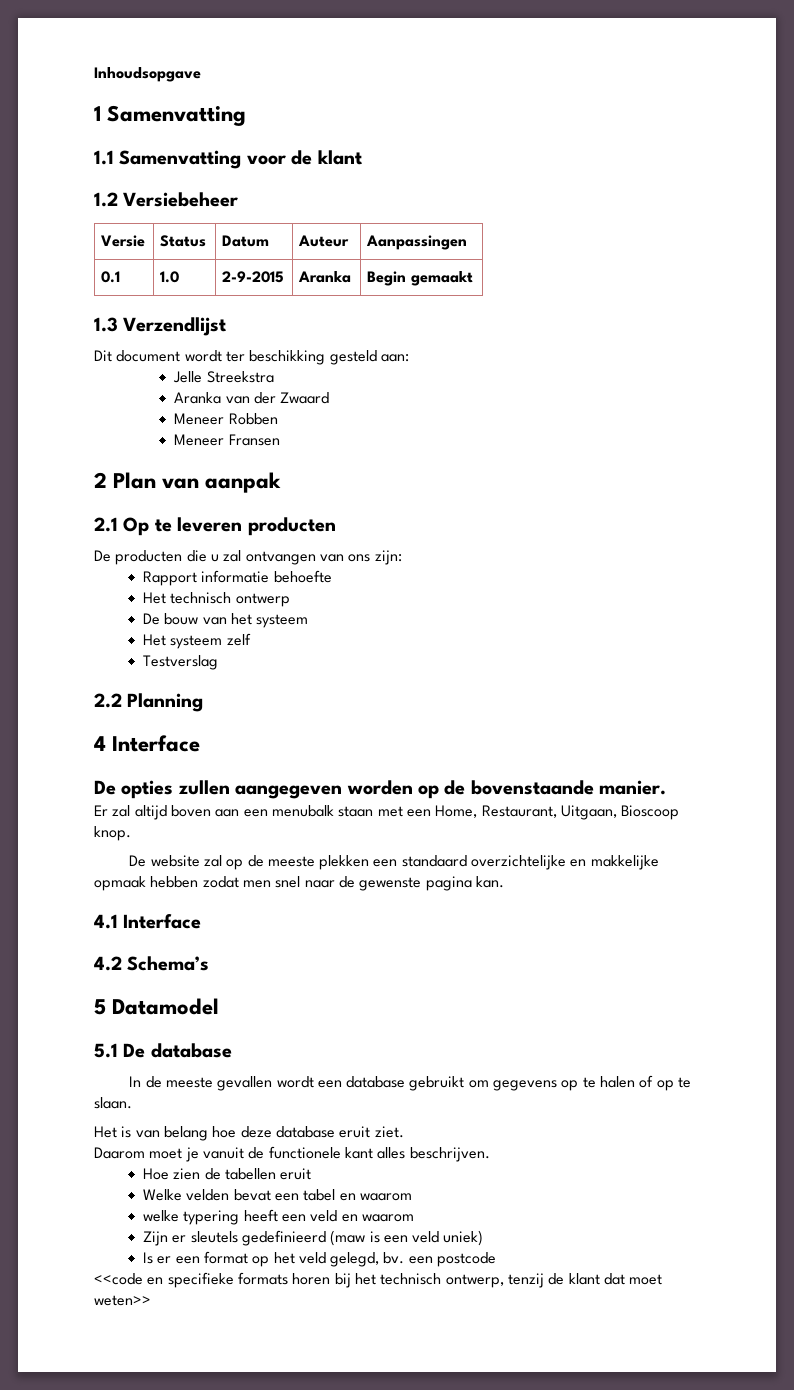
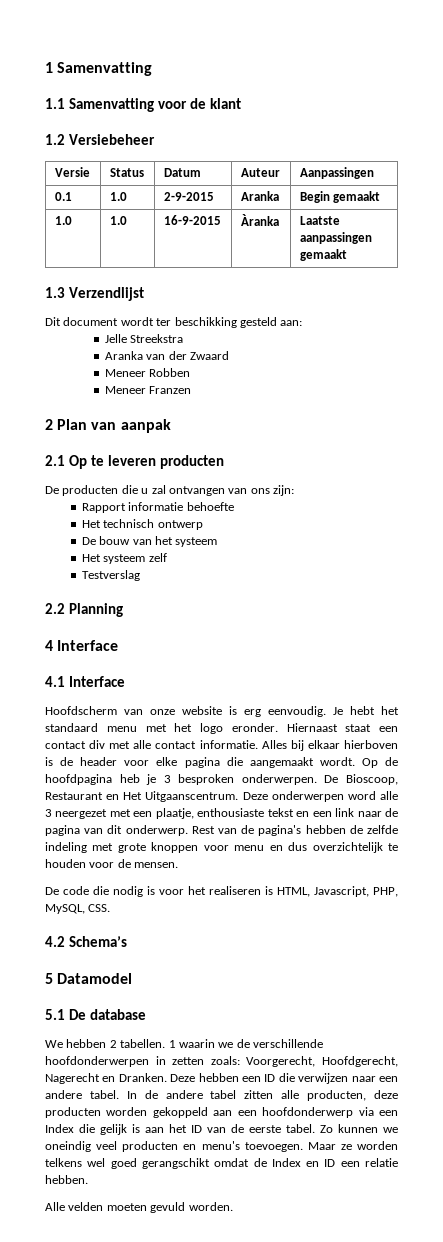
[94,67,201,82] Inhoudsopgave // -> (45, 67) none
(473, 278) none -> [54,216,72,225] [109,216,127,225] [163,215,221,225] [240,214,279,226] [299,216,340,225] [299,232,372,244] [299,249,347,261] // 1.0 | 1.0 | 16-9-2015 | Àranka | Laatste aanpassingen gemaakt
[228,434,280,446] Fransen -> [149,386,192,394] Franzen
[94,780,667,799] [94,805,680,820] [94,826,131,841] [129,855,659,870] [94,876,504,891] [94,914,202,929] De opties zullen aangegeven worden op de bovenstaande manier. // Er zal altijd boven aan een menubalk staan met een Home, Restaurant, Uitgaan, Bioscoop knop. // De website zal op de meeste plekken een standaard overzichtelijke en makkelijke opmaak hebben zodat men snel naar de gewenste pagina kan. // 4.1 Interface -> [45,676,125,687] [45,706,399,717] [45,723,398,734] [45,740,398,751] [45,757,398,768] [45,774,398,785] [45,791,398,802] [45,808,398,819] [45,825,398,836] [45,842,399,853] [45,859,179,868] [45,886,398,897] [45,904,111,914] 4.1 Interface // Hoofdscherm van onze website is erg eenvoudig. Je hebt het standaard menu met het logo eronder. Hiernaast staat een contact div met alle contact informatie. Alles bij elkaar hierboven is de header voor elke pagina die aangemaakt wordt. Op de hoofdpagina heb je 3 besproken onderwerpen. De Bioscoop, Restaurant en Het Uitgaanscentrum. Deze onderwerpen word alle 3 neergezet met een plaatje, enthousiaste tekst en een link naar de pagina van dit onderwerp. Rest van de pagina's hebben de zelfde indeling met grote knoppen voor menu en dus overzichtelijk te houden voor de mensen. // De code die nodig is voor het realiseren is HTML, Javascript, PHP, MySQL, CSS.
[129,1075,692,1091] [94,1097,132,1109] [94,1126,404,1141] [94,1146,490,1162] [142,1168,312,1180] [142,1189,412,1201] [142,1209,414,1225] [142,1230,484,1246] [142,1251,497,1267] [94,1272,663,1288] [94,1295,151,1306] In de meeste gevallen wordt een database gebruikt om gegevens op te halen of op te slaan. // Het is van belang hoe deze database eruit ziet. // Daarom moet je vanuit de functionele kant alles beschrijven. // Hoe zien de tabellen eruit // Welke velden bevat een tabel en waarom // welke typering heeft een veld en waarom // Zijn er sleutels gedefinieerd (maw is een veld uniek) // Is er een format op het veld gelegd, bv. een postcode // <<code en specifieke formats horen bij het technisch ontwerp, tenzij de klant dat moet weten>> -> [45,1039,323,1048] [45,1056,398,1067] [45,1073,398,1084] [45,1090,398,1101] [45,1107,398,1118] [45,1124,398,1135] [45,1141,398,1152] [45,1158,399,1169] [45,1175,88,1184] [45,1202,233,1213] We hebben 2 tabellen. 1 waarin we de verschillende hoofdonderwerpen in zetten zoals: Voorgerecht, Hoofdgerecht, Nagerecht en Dranken. Deze hebben een ID die verwijzen naar een andere tabel. In de andere tabel zitten alle producten, deze producten worden gekoppeld aan een hoofdonderwerp via een Index die gelijk is aan het ID van de eerste tabel. Zo kunnen we oneindig veel producten en menu's toevoegen. Maar ze worden telkens wel goed gerangschikt omdat de Index en ID een relatie hebben. // Alle velden moeten gevuld worden.

